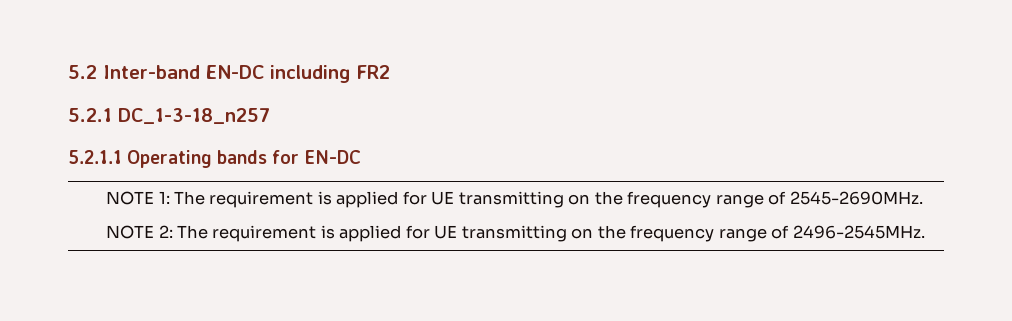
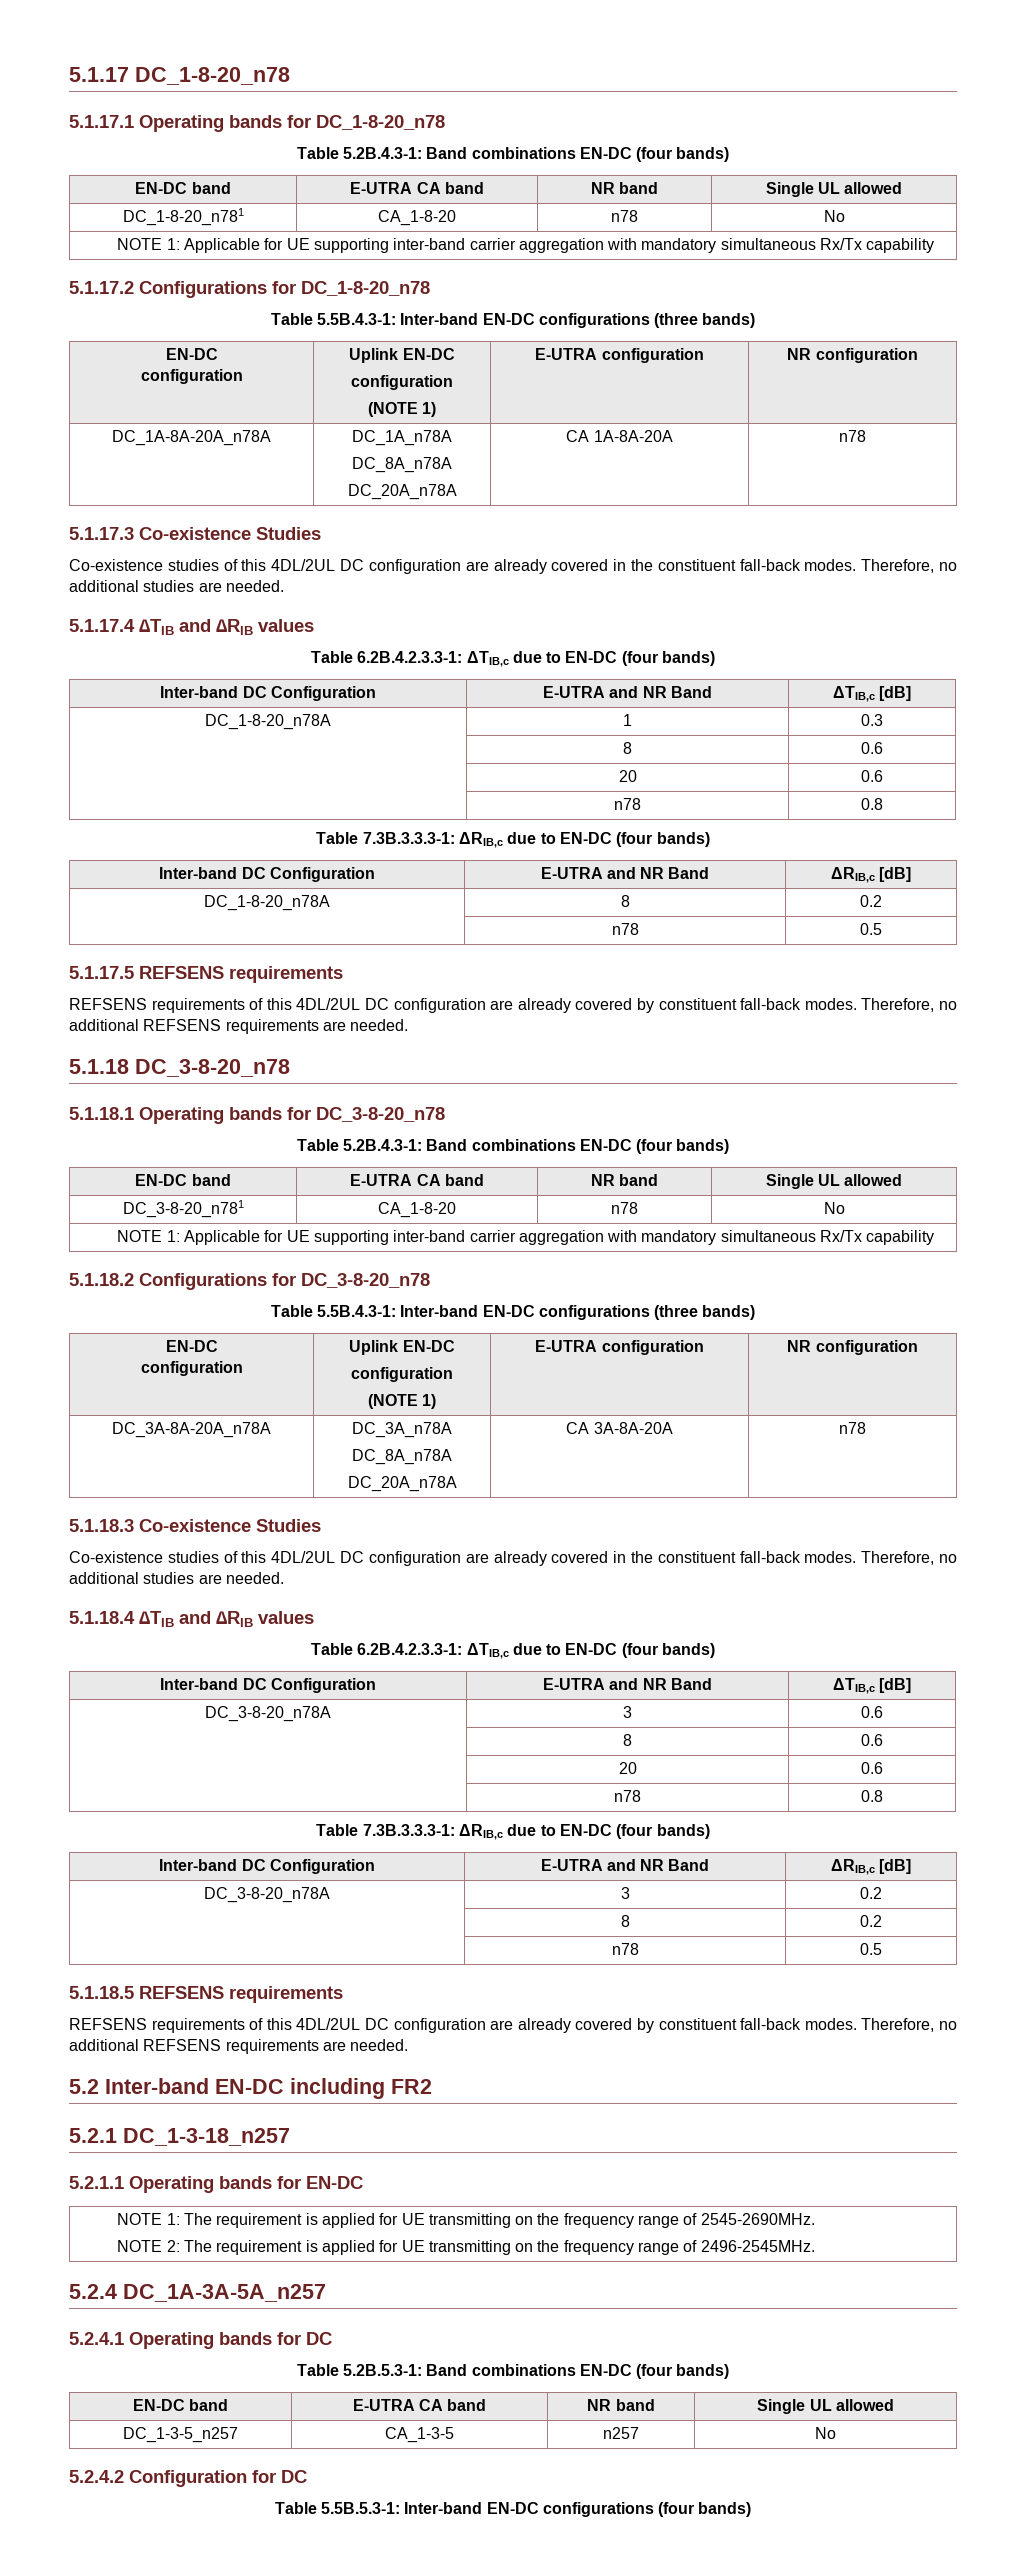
(68, 72) none -> [69,67,290,85] [69,115,445,132] [296,147,730,162] [135,182,231,194] [350,182,484,194] [590,182,659,194] [765,182,903,197] [122,208,244,226] [378,210,456,226] [611,210,638,222] [823,210,845,222] [117,238,935,253] [69,281,430,298] [270,313,756,328] [165,348,218,360] [140,369,243,384] [349,348,455,363] [351,375,453,390] [367,402,437,417] [535,348,704,363] [787,348,918,363] [112,430,271,446] [352,430,452,446] [352,457,452,473] [347,484,457,500] [566,430,673,442] [839,430,866,442] [69,527,321,540] [69,559,957,574] [69,580,284,592] [69,619,314,635] [310,651,716,667] [160,686,376,701] [543,686,712,698] [832,686,912,702] [205,714,331,730] [623,714,632,726] [861,714,883,726] [623,742,632,754] [861,742,883,754] [618,770,637,782] [861,770,883,782] [614,798,641,810] [861,798,883,810] [316,832,710,848] [159,867,375,882] [540,867,710,879] [830,867,912,883] [204,895,330,911] [620,895,630,907] [860,895,882,907] [611,923,639,935] [860,923,882,935] [69,966,343,983] [69,998,958,1013] [69,1019,409,1034] [69,1059,290,1077] [69,1107,445,1124] [296,1139,730,1154] [135,1174,231,1186] [350,1174,484,1186] [590,1174,659,1186] [765,1174,903,1189] [122,1200,244,1218] [378,1202,456,1218] [611,1202,638,1214] [823,1202,845,1214] [117,1230,935,1245] [69,1273,430,1290] [270,1305,756,1320] [165,1340,218,1352] [140,1361,243,1376] [349,1340,455,1355] [351,1367,453,1382] [367,1394,437,1409] [535,1340,704,1355] [787,1340,918,1355] [112,1422,271,1438] [352,1422,452,1438] [352,1449,452,1465] [347,1476,457,1492] [566,1422,673,1434] [839,1422,866,1434] [69,1519,321,1532] [69,1551,957,1566] [69,1572,284,1584] [69,1611,314,1627] [310,1643,716,1659] [160,1678,376,1693] [543,1678,712,1690] [832,1678,912,1694] [205,1706,331,1722] [623,1706,632,1718] [861,1706,883,1718] [623,1734,632,1746] [861,1734,883,1746] [618,1762,637,1774] [861,1762,883,1774] [614,1790,641,1802] [861,1790,883,1802] [316,1824,710,1840] [159,1859,375,1874] [540,1859,710,1871] [830,1859,912,1875] [204,1887,330,1903] [620,1887,630,1899] [860,1887,882,1899] [620,1915,630,1927] [860,1915,882,1927] [611,1943,639,1955] [860,1943,882,1955] [69,1986,343,2003] [69,2018,958,2033] [69,2039,409,2054] 5.1.17 DC_1-8-20_n78 // 5.1.17.1 Operating bands for DC_1-8-20_n78 // Table 5.2B.4.3-1: Band combinations EN-DC (four bands) // EN-DC band | E-UTRA CA band | NR band | Single UL allowed // DC_1-8-20_n781 | CA_1-8-20 | n78 | No // NOTE 1: Applicable for UE supporting inter-band carrier aggregation with mandatory simultaneous Rx/Tx capability // 5.1.17.2 Configurations for DC_1-8-20_n78 // Table 5.5B.4.3-1: Inter-band EN-DC configurations (three bands) // EN-DC // configuration | Uplink EN-DC // configuration // (NOTE 1) | E-UTRA configuration | NR configuration // DC_1A-8A-20A_n78A | DC_1A_n78A // DC_8A_n78A // DC_20A_n78A | CA 1A-8A-20A | n78 // 5.1.17.3 Co-existence Studies // Co-existence studies of this 4DL/2UL DC configuration are already covered in the constituent fall-back modes. Therefore, no additional studies are needed. // 5.1.17.4 ∆TIB and ∆RIB values // Table 6.2B.4.2.3.3-1: ΔTIB,c due to EN-DC (four bands) // Inter-band DC Configuration | E-UTRA and NR Band | ΔTIB,c [dB] // DC_1-8-20_n78A | 1 | 0.3 // | 8 | 0.6 // | 20 | 0.6 // | n78 | 0.8 // Table 7.3B.3.3.3-1: ΔRIB,c due to EN-DC (four bands) // Inter-band DC Configuration | E-UTRA and NR Band | ΔRIB,c [dB] // DC_1-8-20_n78A | 8 | 0.2 // | n78 | 0.5 // 5.1.17.5 REFSENS requirements // REFSENS requirements of this 4DL/2UL DC configuration are already covered by constituent fall-back modes. Therefore, no additional REFSENS requirements are needed. // 5.1.18 DC_3-8-20_n78 // 5.1.18.1 Operating bands for DC_3-8-20_n78 // Table 5.2B.4.3-1: Band combinations EN-DC (four bands) // EN-DC band | E-UTRA CA band | NR band | Single UL allowed // DC_3-8-20_n781 | CA_1-8-20 | n78 | No // NOTE 1: Applicable for UE supporting inter-band carrier aggregation with mandatory simultaneous Rx/Tx capability // 5.1.18.2 Configurations for DC_3-8-20_n78 // Table 5.5B.4.3-1: Inter-band EN-DC configurations (three bands) // EN-DC // configuration | Uplink EN-DC // configuration // (NOTE 1) | E-UTRA configuration | NR configuration // DC_3A-8A-20A_n78A | DC_3A_n78A // DC_8A_n78A // DC_20A_n78A | CA 3A-8A-20A | n78 // 5.1.18.3 Co-existence Studies // Co-existence studies of this 4DL/2UL DC configuration are already covered in the constituent fall-back modes. Therefore, no additional studies are needed. // 5.1.18.4 ∆TIB and ∆RIB values // Table 6.2B.4.2.3.3-1: ΔTIB,c due to EN-DC (four bands) // Inter-band DC Configuration | E-UTRA and NR Band | ΔTIB,c [dB] // DC_3-8-20_n78A | 3 | 0.6 // | 8 | 0.6 // | 20 | 0.6 // | n78 | 0.8 // Table 7.3B.3.3.3-1: ΔRIB,c due to EN-DC (four bands) // Inter-band DC Configuration | E-UTRA and NR Band | ΔRIB,c [dB] // DC_3-8-20_n78A | 3 | 0.2 // | 8 | 0.2 // | n78 | 0.5 // 5.1.18.5 REFSENS requirements // REFSENS requirements of this 4DL/2UL DC configuration are already covered by constituent fall-back modes. Therefore, no additional REFSENS requirements are needed. //
(925, 232) none -> [69,2284,326,2302] [69,2332,332,2349] [296,2364,730,2379] [132,2399,229,2411] [352,2399,487,2411] [587,2399,655,2411] [757,2399,894,2414] [123,2427,238,2443] [385,2427,454,2443] [603,2427,639,2439] [815,2427,836,2439] [69,2470,307,2487] [274,2502,752,2517] // 5.2.4 DC_1A-3A-5A_n257 // 5.2.4.1 Operating bands for DC // Table 5.2B.5.3-1: Band combinations EN-DC (four bands) // EN-DC band | E-UTRA CA band | NR band | Single UL allowed // DC_1-3-5_n257 | CA_1-3-5 | n257 | No // 5.2.4.2 Configuration for DC // Table 5.5B.5.3-1: Inter-band EN-DC configurations (four bands)

